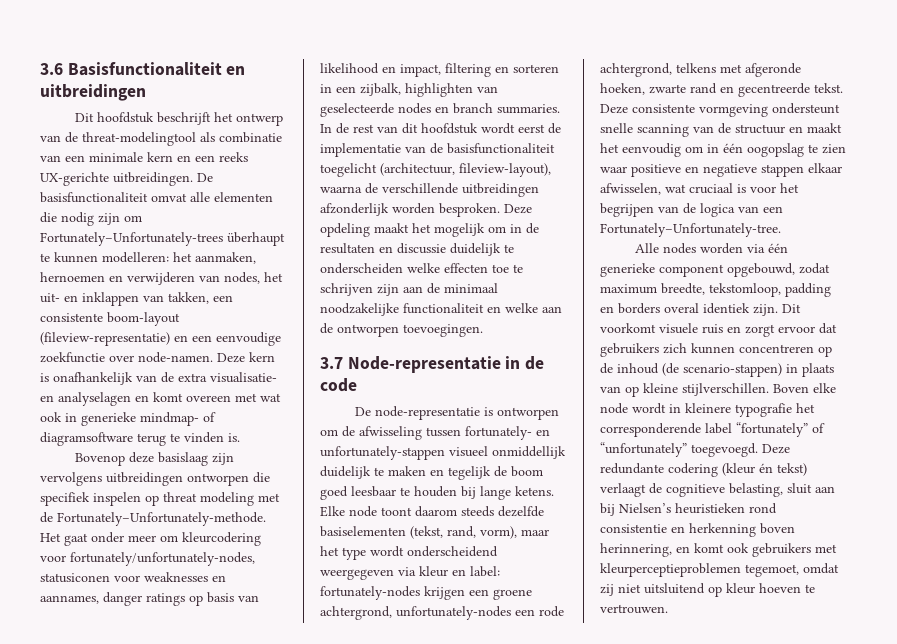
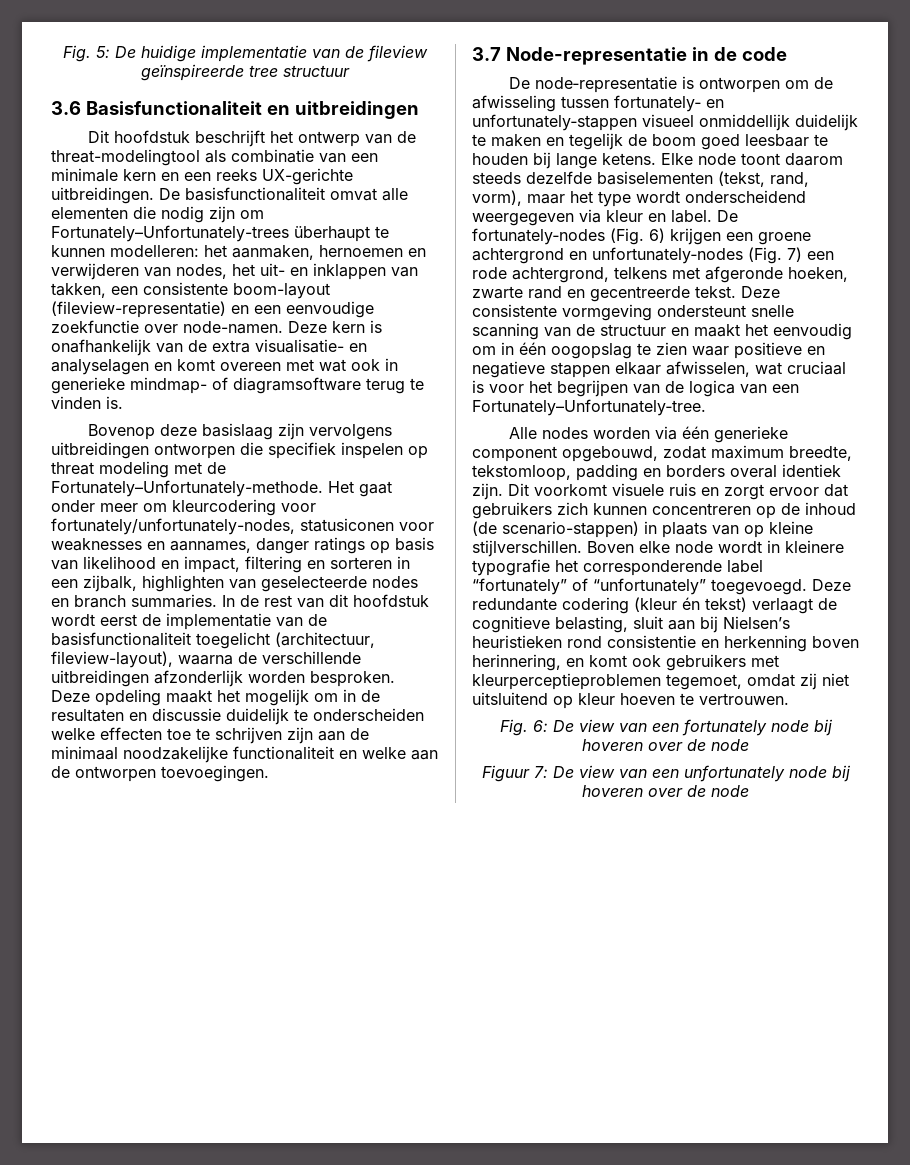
(40, 69) none -> [62,45,428,62] [140,64,350,81] Fig. 5: De huidige implementatie van de fileview geïnspireerde tree structuur //
[470,566,500,577] [320,586,532,600] [320,606,511,620] label: fortunately‑nodes krijgen een groene achtergrond, unfortunately‑nodes -> [671,210,738,223] [472,228,811,245] [472,247,802,264] label. De fortunately‑nodes (Fig. 6) krijgen een groene achtergrond en unfortunately‑nodes (Fig. 7)
(668, 609) none -> [499,719,833,736] [582,739,749,751] [481,765,851,782] [582,785,749,797] // Fig. 6: De view van een fortunately node bij hoveren over de node // Figuur 7: De view van een unfortunately node bij hoveren over de node

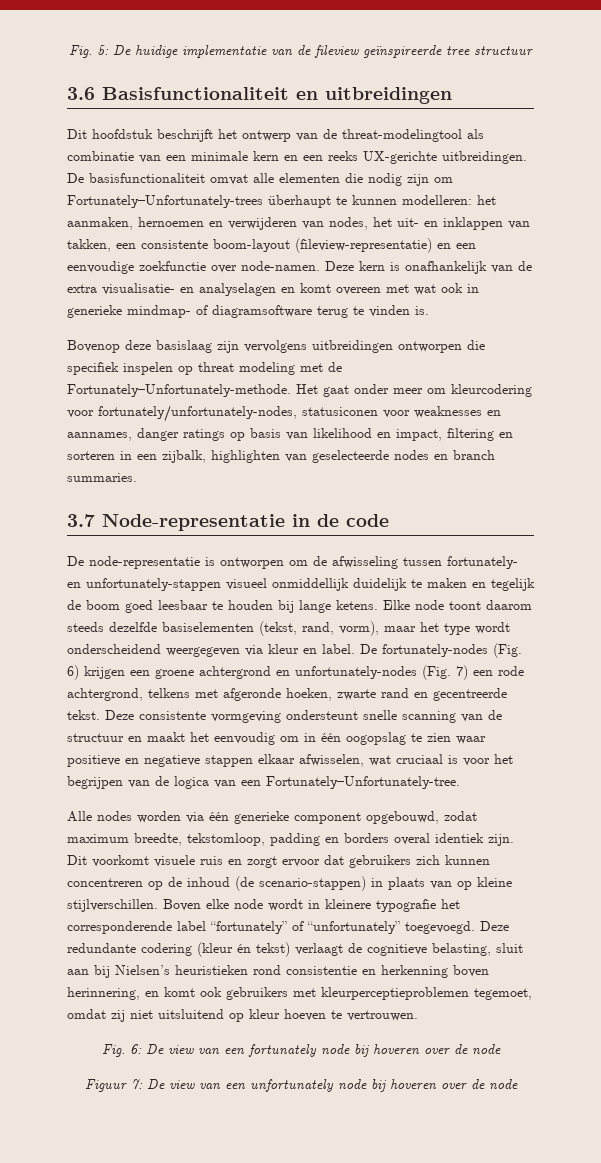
[222,594,429,608] [51,613,327,630] [51,632,375,649] [51,651,361,668] [51,670,395,687] [51,689,380,706] [51,708,424,725] [51,727,369,744] [51,746,438,763] [51,765,269,782] In de rest van dit hoofdstuk wordt eerst de implementatie van de basisfunctionaliteit toegelicht (architectuur, fileview-layout), waarna de verschillende uitbreidingen afzonderlijk worden besproken. Deze opdeling maakt het mogelijk om in de resultaten en discussie duidelijk te onderscheiden welke effecten toe te schrijven zijn aan de minimaal noodzakelijke functionaliteit en welke aan de ontworpen toevoegingen. -> (137, 477) none

